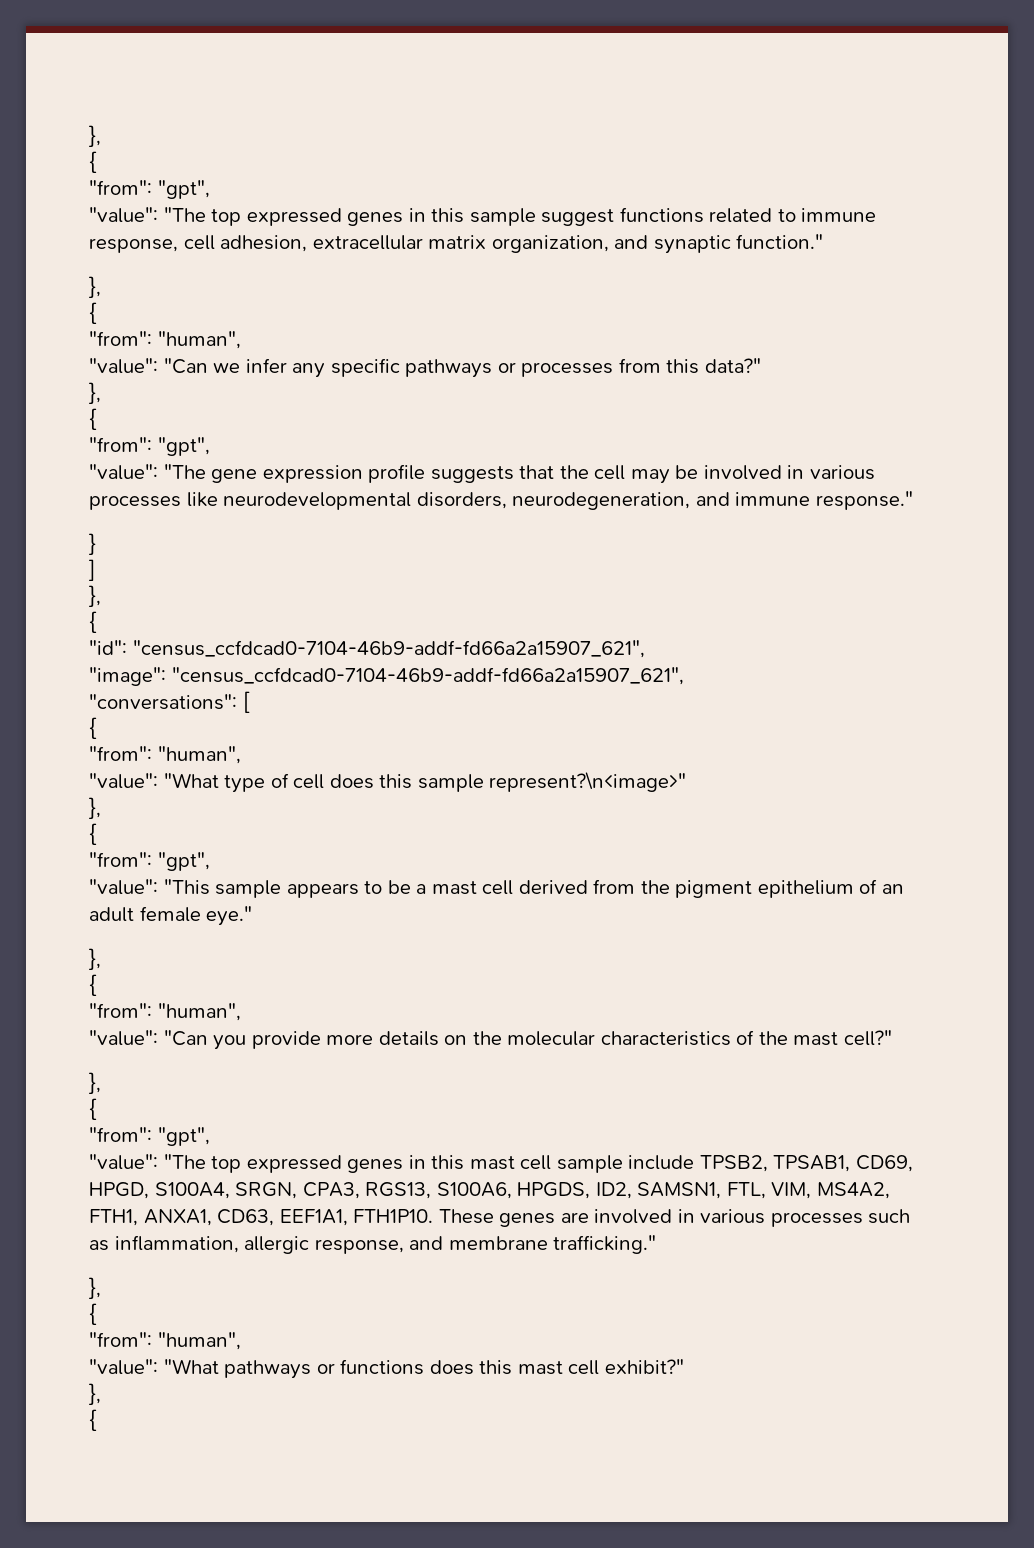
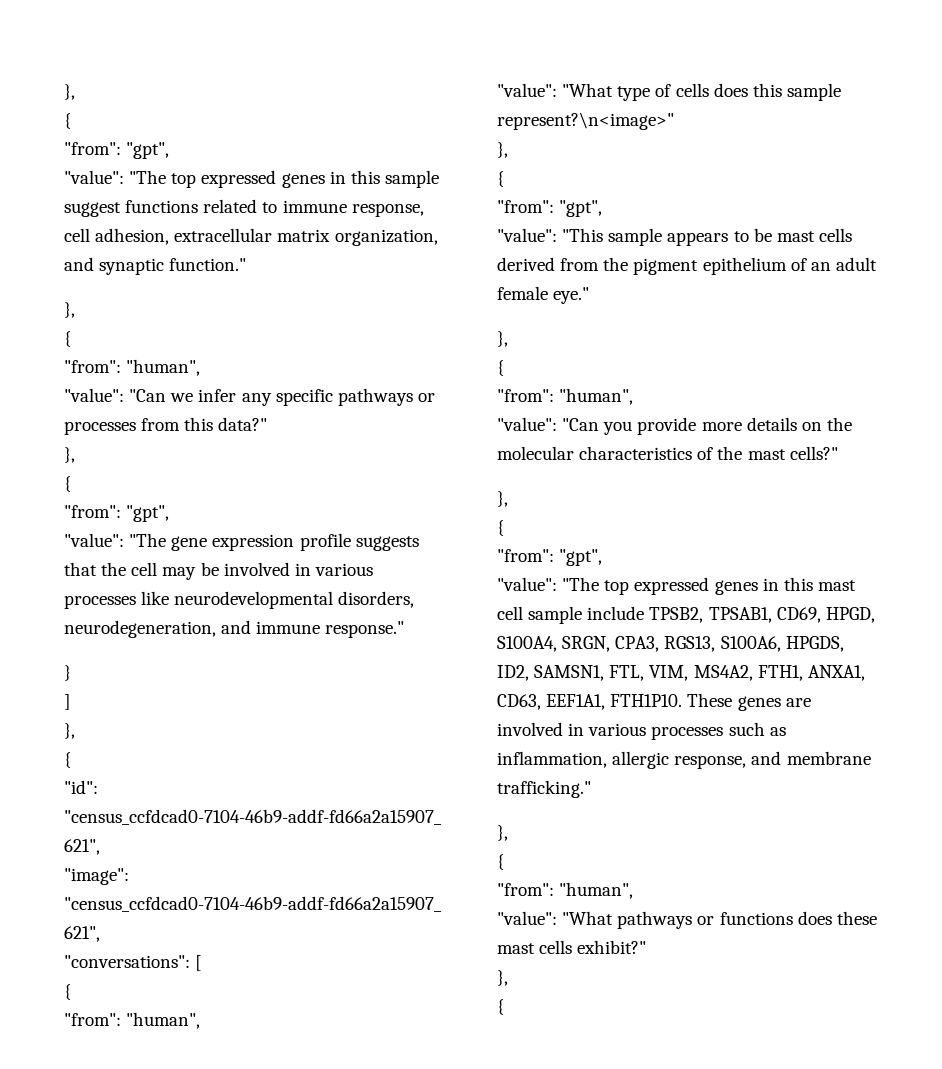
[293,774,325,789] cell -> [675,83,709,97] cells
[416,880,514,895] a mast cell -> [776,228,852,242] mast cells
[843,1030,892,1046] cell?" -> [789,446,838,460] cells?"
[479,1360,600,1375] this mast cell -> [836,911,877,925] [497,940,573,954] these mast cells

